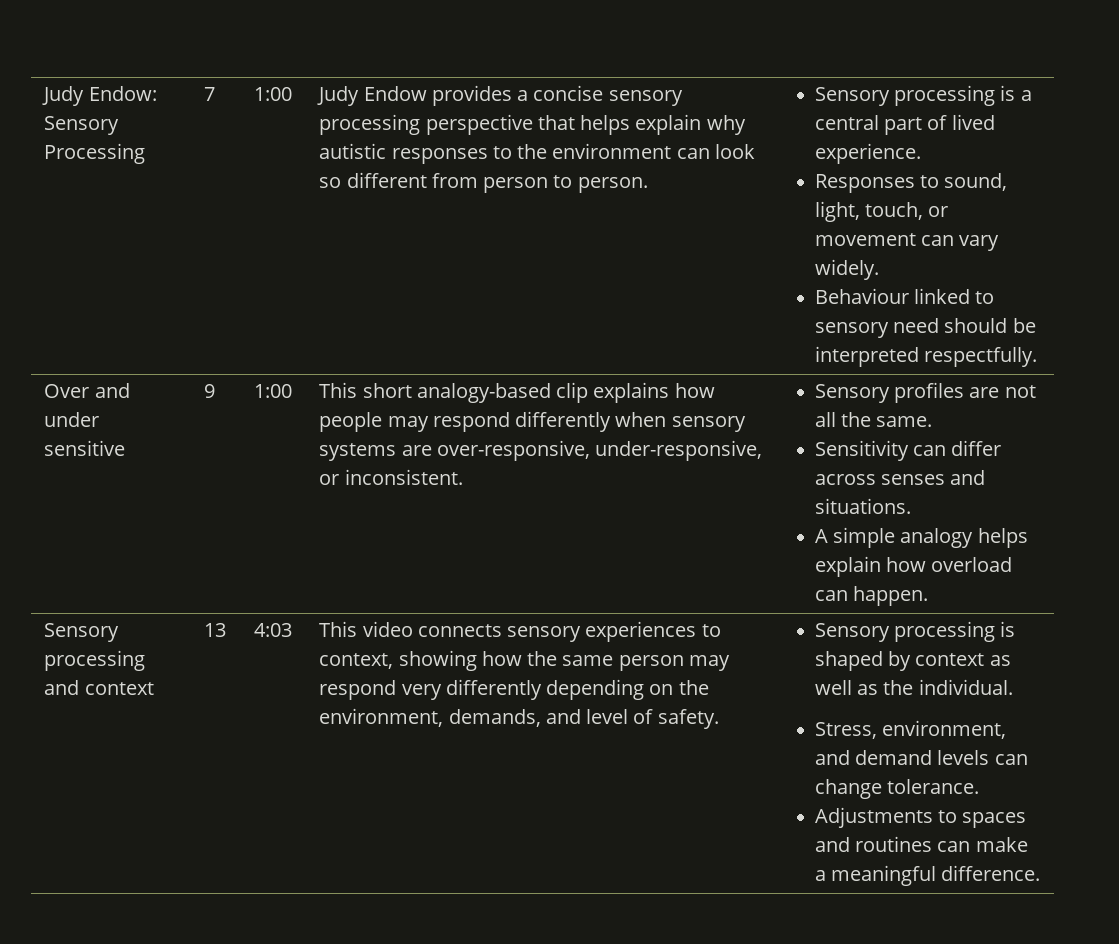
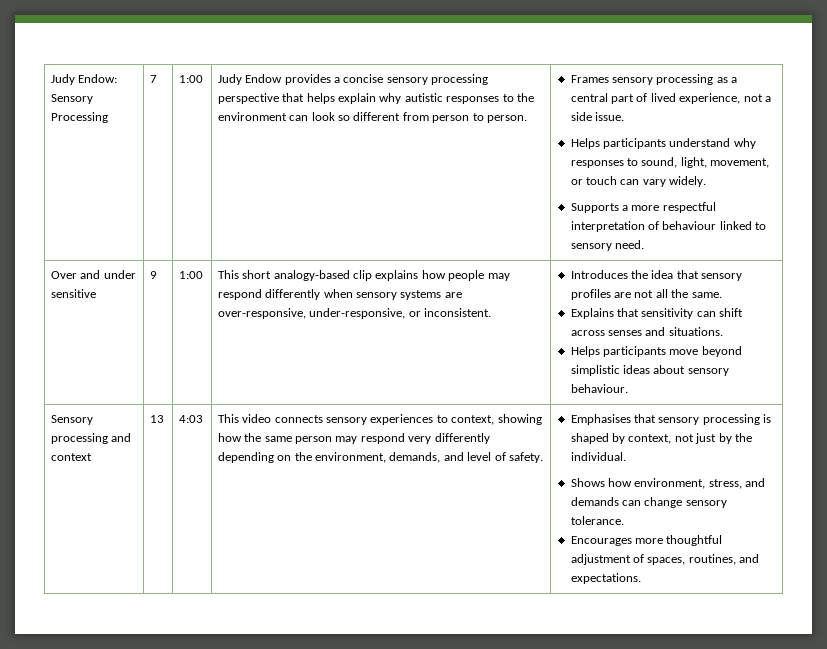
[814,85,1016,106] Sensory processing is -> [570,74,728,85] Frames sensory processing as
[814,143,921,164] [814,173,1008,193] [814,201,949,222] [814,233,1000,251] [814,259,879,280] [814,288,995,304] [814,318,1036,338] [814,346,1038,367] experience. // Responses to sound, light, touch, or movement can vary widely. // Behaviour linked to sensory need should be interpreted respectfully. -> [679,93,771,104] [570,112,625,121] [570,138,756,149] [570,157,770,168] [570,176,707,187] [570,202,716,213] [570,221,767,232] [570,240,645,251] experience, not a side issue. // Helps participants understand why responses to sound, light, movement, or touch can vary widely. // Supports a more respectful interpretation of behaviour linked to sensory need.
[814,384,890,403] Sensory -> [570,270,743,281] Introduces the idea that sensory
[814,440,1002,461] Sensitivity can differ -> [570,308,744,319] Explains that sensitivity can shift
[814,527,1028,548] [814,556,1013,577] [814,586,929,606] A simple analogy helps explain how overload can happen. -> [570,346,742,357] [570,365,729,376] [570,384,628,393] Helps participants move beyond simplistic ideas about sensory behaviour.
[814,623,890,642] Sensory -> [570,414,700,425] Emphasises that sensory
[915,653,1011,666] [814,679,1013,695] [814,720,1007,739] [814,750,990,765] context as well as the individual. // Stress, environment, and demand levels -> [628,433,752,444] [570,452,626,461] [570,478,766,489] [570,497,619,506] context, not just by the individual. // Shows how environment, stress, and demands
(882, 789) none -> [685,500,727,508] sensory
[814,807,1027,828] [814,836,1028,852] [814,865,1041,886] Adjustments to spaces and routines can make a meaningful difference. -> [570,535,723,546] [570,554,760,565] [570,573,641,584] Encourages more thoughtful adjustment of spaces, routines, and expectations.

